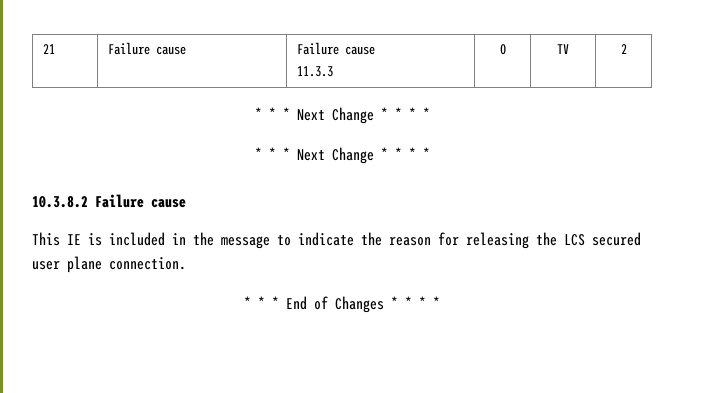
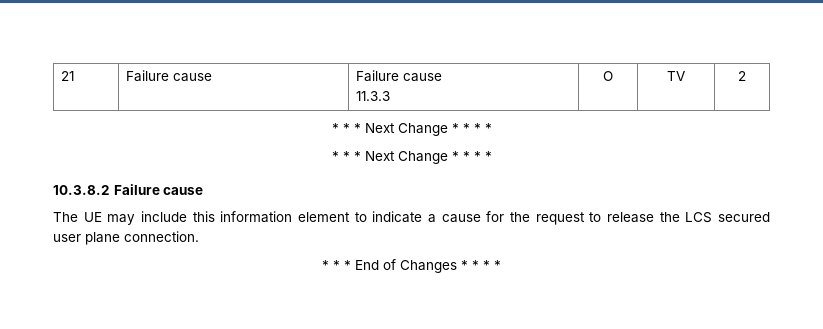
[32,232,529,249] This IE is included in the message to indicate the reason for releasing -> [53,211,654,225] The UE may include this information element to indicate a cause for the request to release

